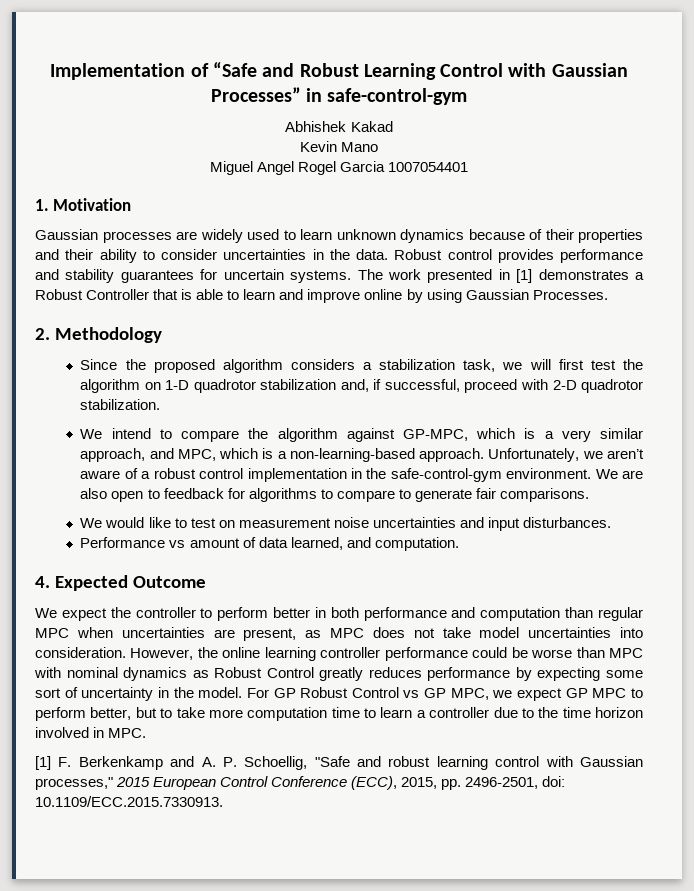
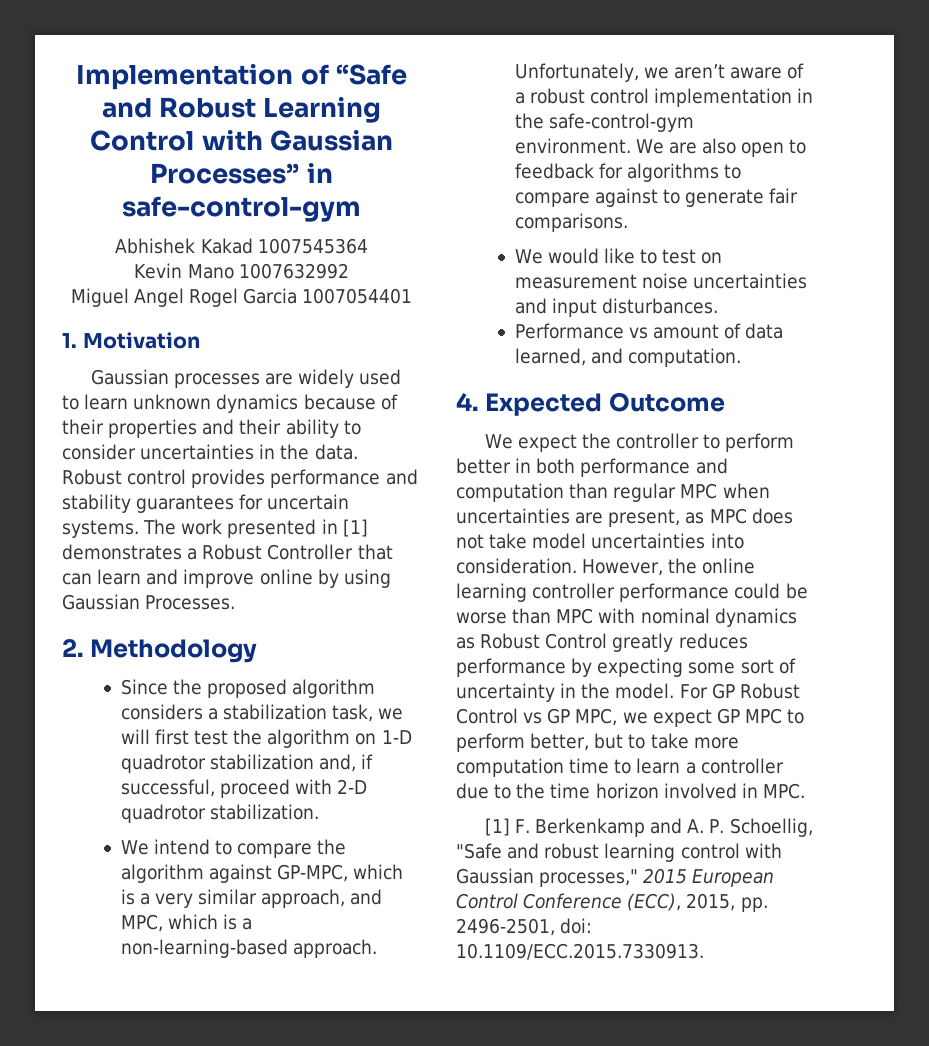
(393, 126) none -> [257,238,368,254] 1007545364
(379, 147) none -> [238,263,349,279] 1007632992
[181,289,240,300] is able to -> [62,573,92,585] can
(395, 496) none -> [594,188,658,207] against

